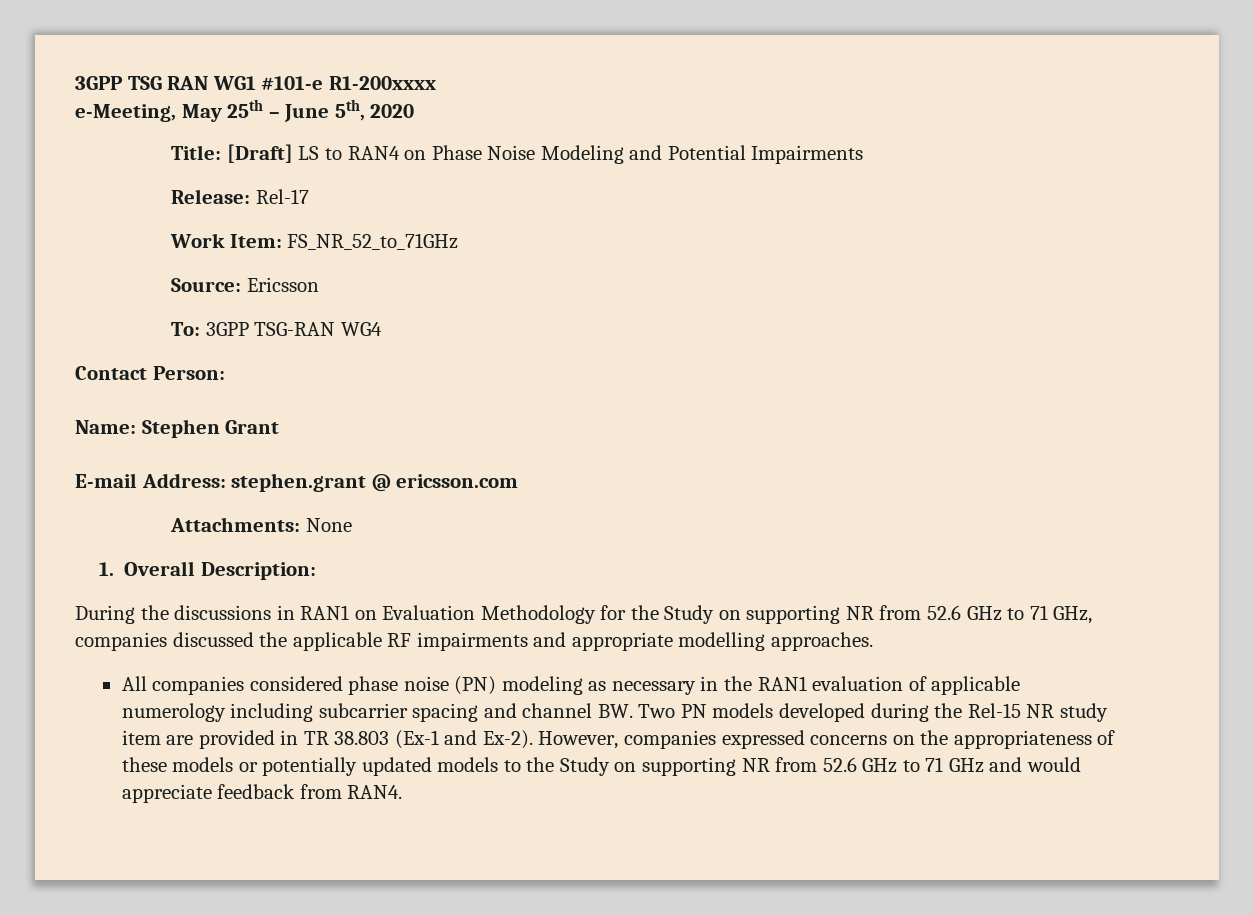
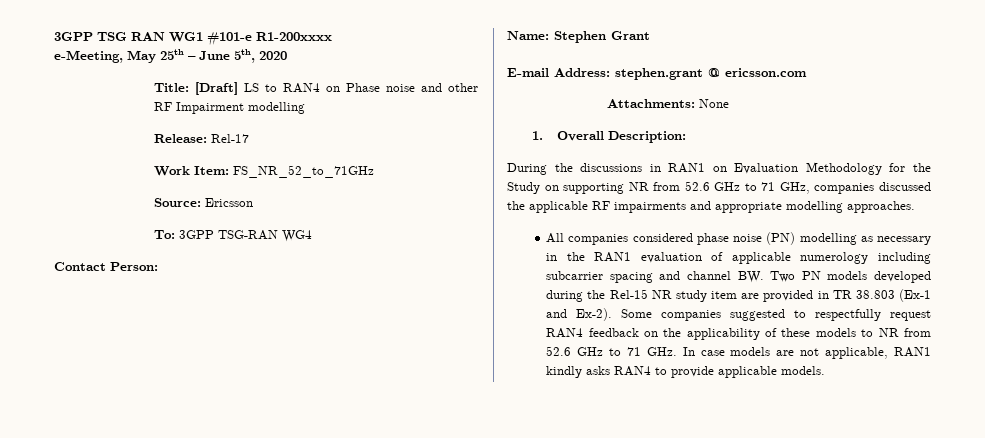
[487,145,864,164] Noise Modeling and Potential Impairments -> [385,83,479,92] [153,102,305,114] noise and other RF Impairment modelling
[501,676,583,695] modeling -> [799,233,857,245] modelling
[538,730,888,749] However, companies expressed concerns -> [621,309,931,321] [546,328,639,338] Some companies suggested to respectfully request RAN4 feedback
[953,730,1092,749] appropriateness -> [686,328,760,340] applicability
[238,757,1081,776] [121,784,403,803] or potentially updated models to the Study on supporting NR from 52.6 GHz to 71 GHz and would appreciate feedback from RAN4. -> [861,328,931,337] [546,346,931,359] [546,366,826,378] to NR from 52.6 GHz to 71 GHz. In case models are not applicable, RAN1 kindly asks RAN4 to provide applicable models.

